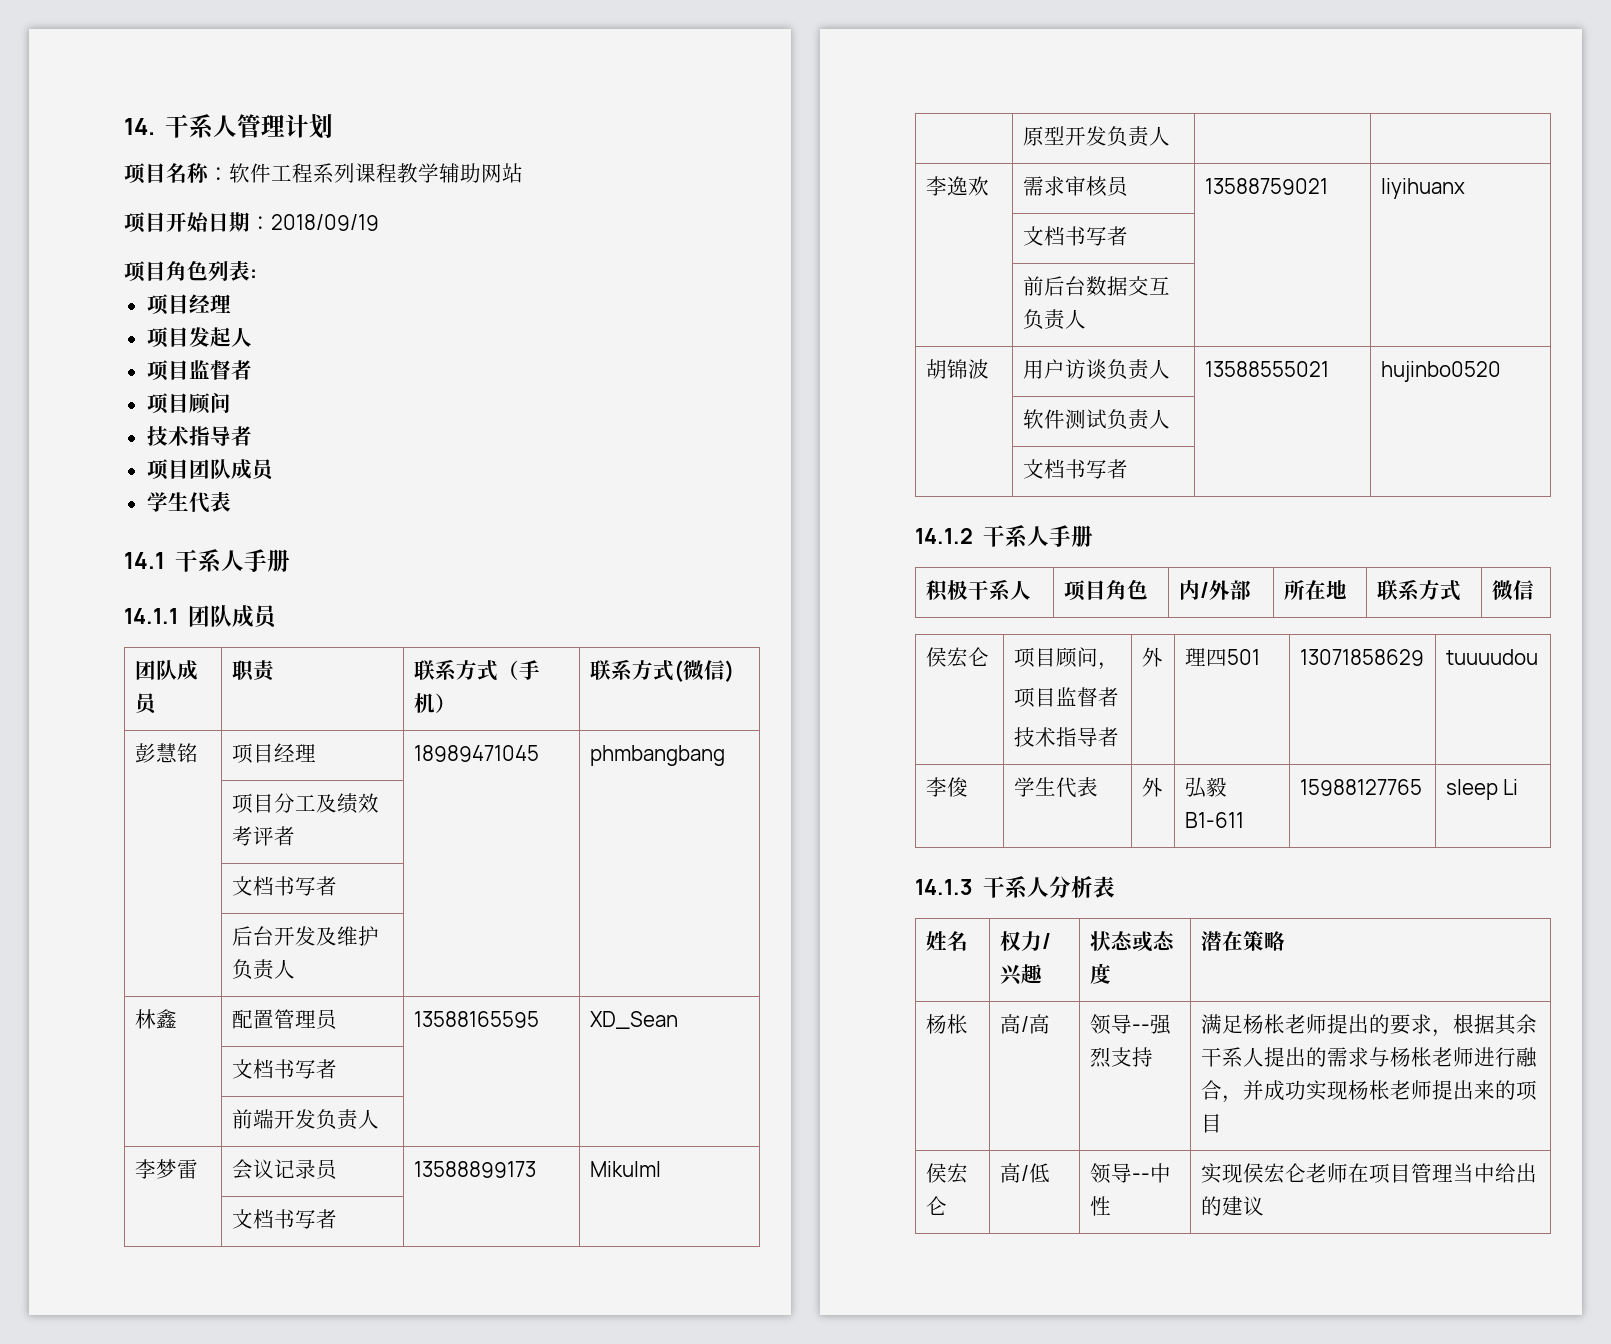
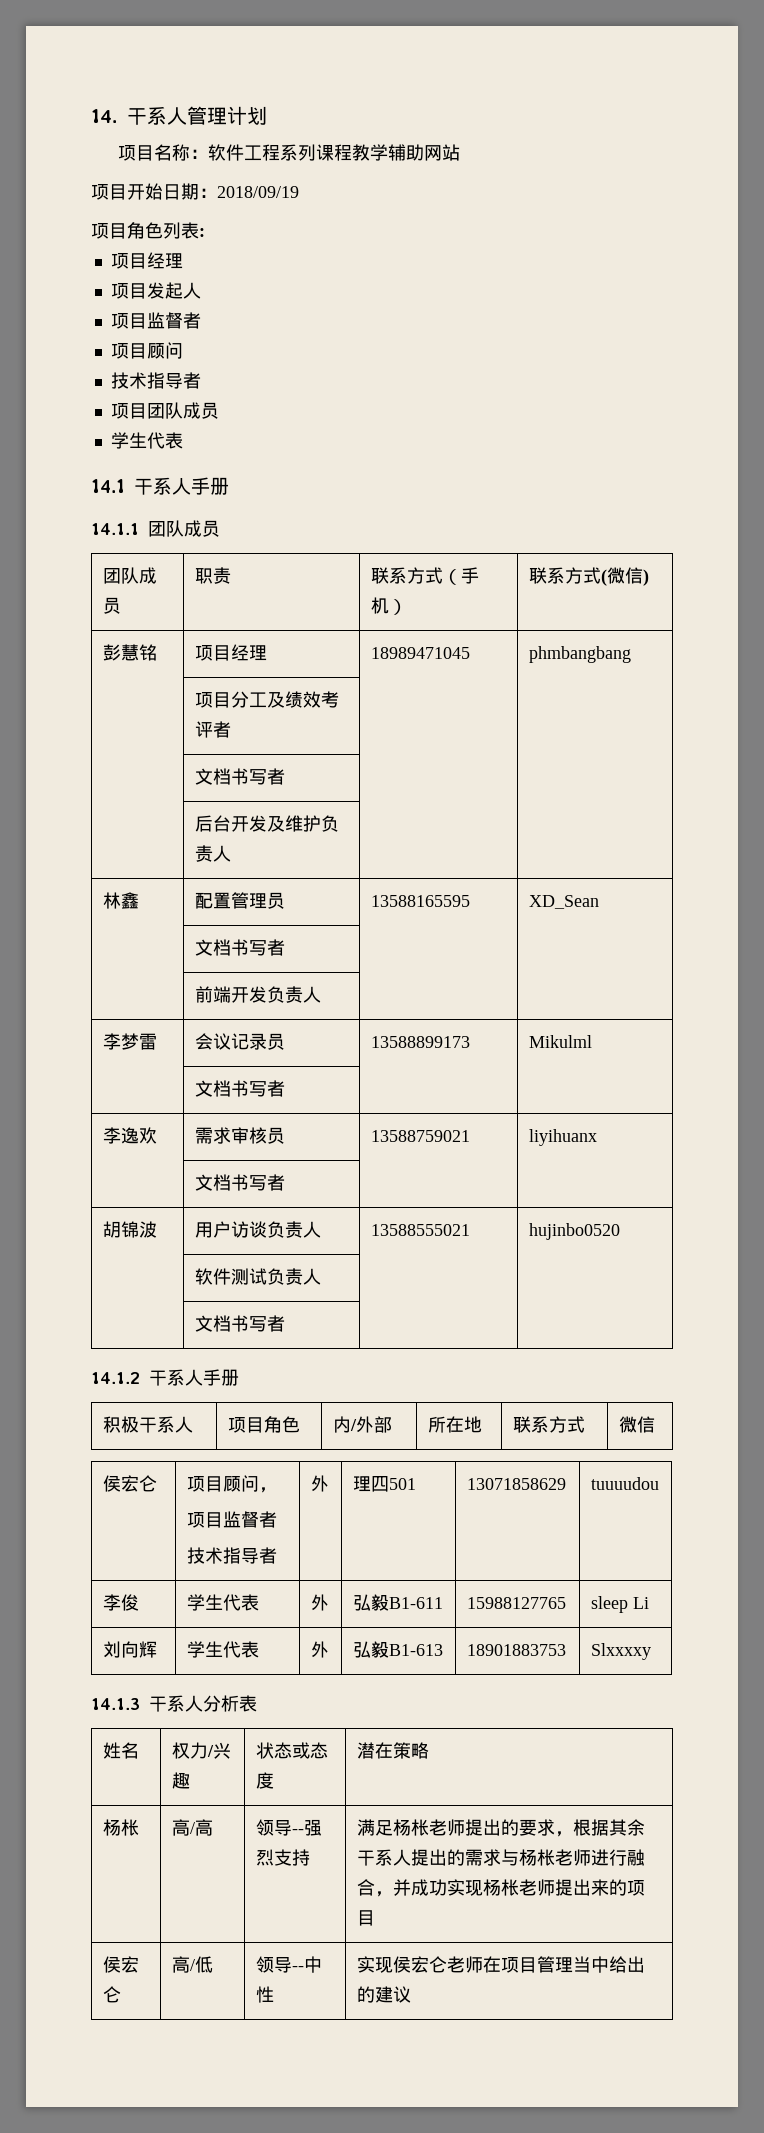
[1022,126,1170,147] // | 原型开发负责人 | | -> (285, 1088) none
[1022,276,1170,296] [1022,309,1086,330] // | 前后台数据交互负责人 | | -> (285, 1182) none
(1519, 787) none -> [102,1641,157,1658] [186,1641,259,1658] [310,1641,329,1658] [352,1641,443,1658] [466,1644,566,1656] [590,1643,651,1660] // 刘向辉 | 学生代表 | 外 | 弘毅B1-613 | 18901883753 | Slxxxxy

